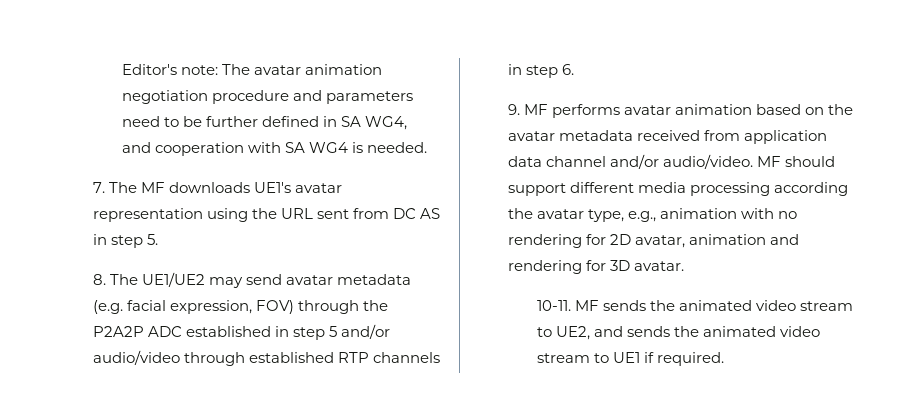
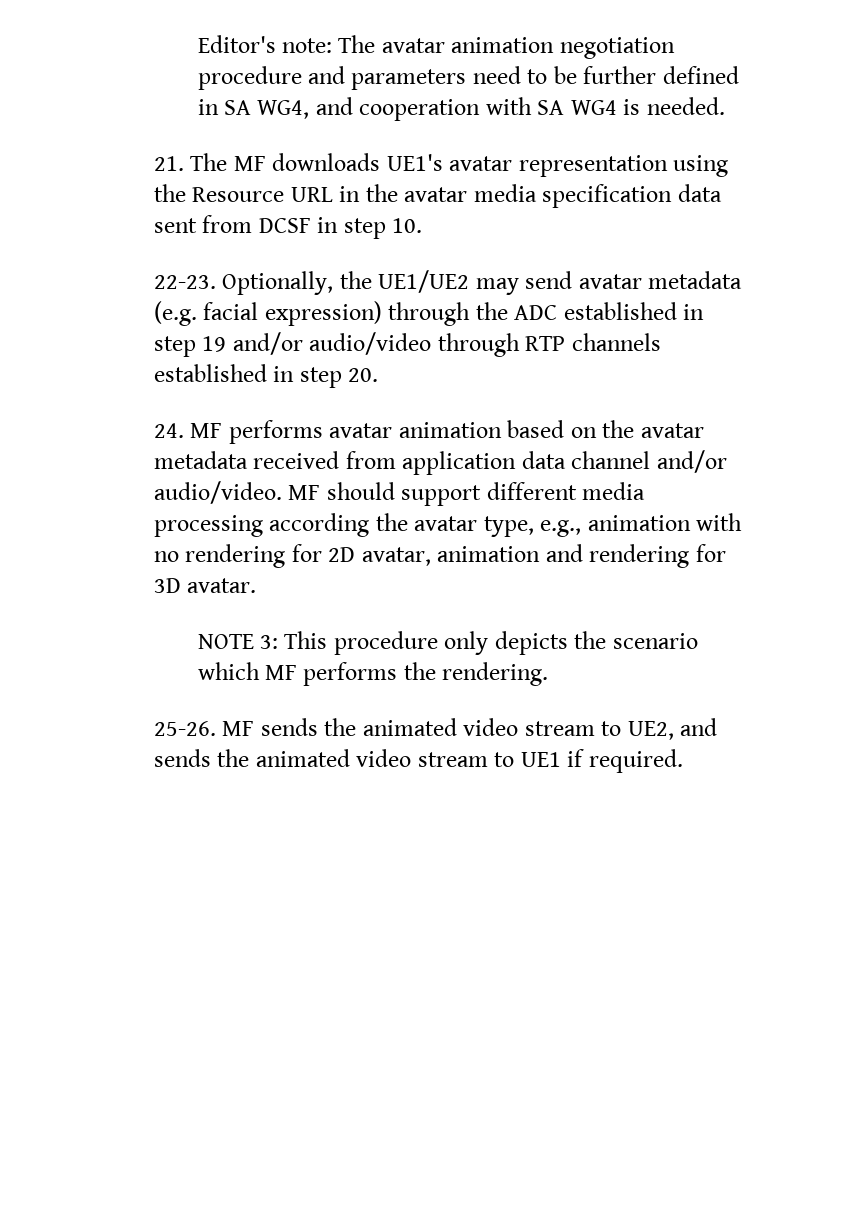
[92,182,105,193] 7. -> [153,156,184,171] 21.
[280,208,440,219] [92,234,158,248] [92,274,138,285] URL sent from DC AS in step 5. // 8. The -> [192,184,722,208] [153,215,423,239] [153,271,372,295] Resource URL in the avatar media specification data sent from DCSF in step 10. // 22-23. Optionally, the
[169,300,294,314] expression, FOV) -> [264,301,382,326] expression)
[92,326,144,337] P2A2P -> (508, 311) none
[328,326,337,337] 5 -> [202,336,227,352] 19
[248,352,334,363] established -> (520, 345) none
[507,64,574,78] [507,104,520,115] in step 6. // 9. -> [153,364,379,388] [153,423,184,438] established in step 20. // 24.
[537,300,572,311] 10-11. -> [197,631,698,655] [197,662,549,686] [153,721,216,736] NOTE 3: This procedure only depicts the scenario which MF performs the rendering. // 25-26.

